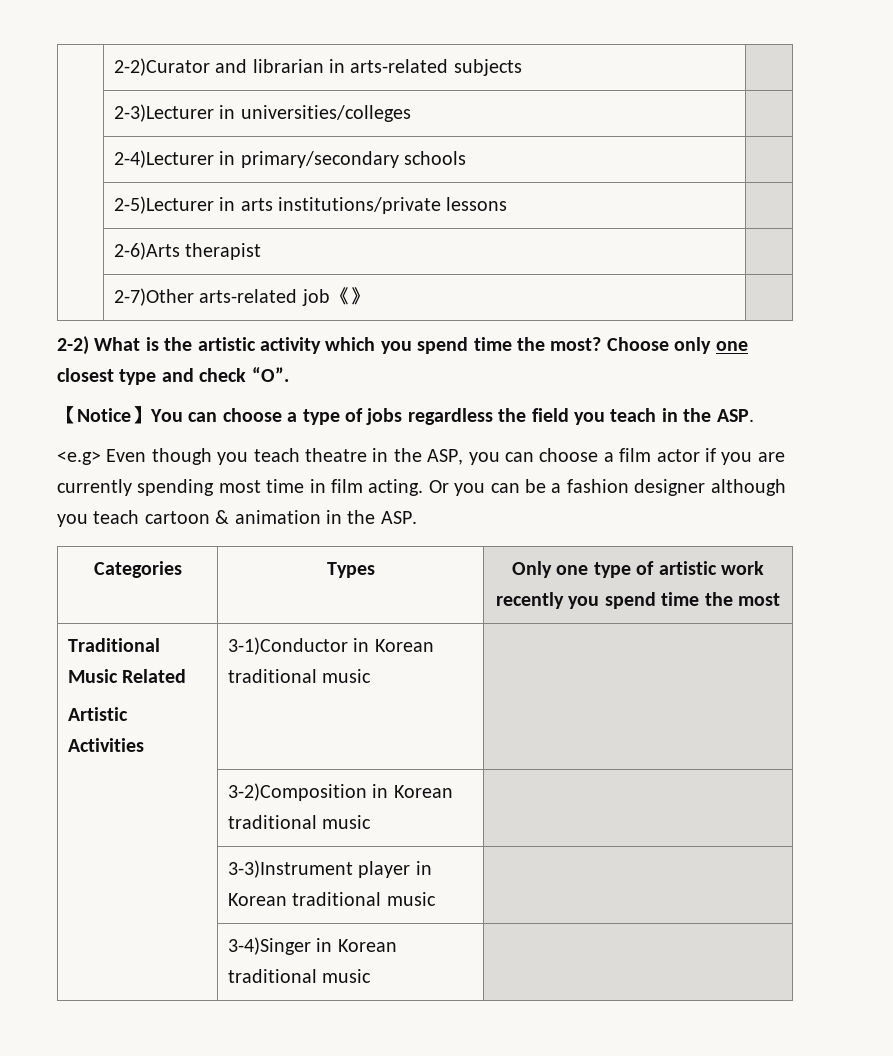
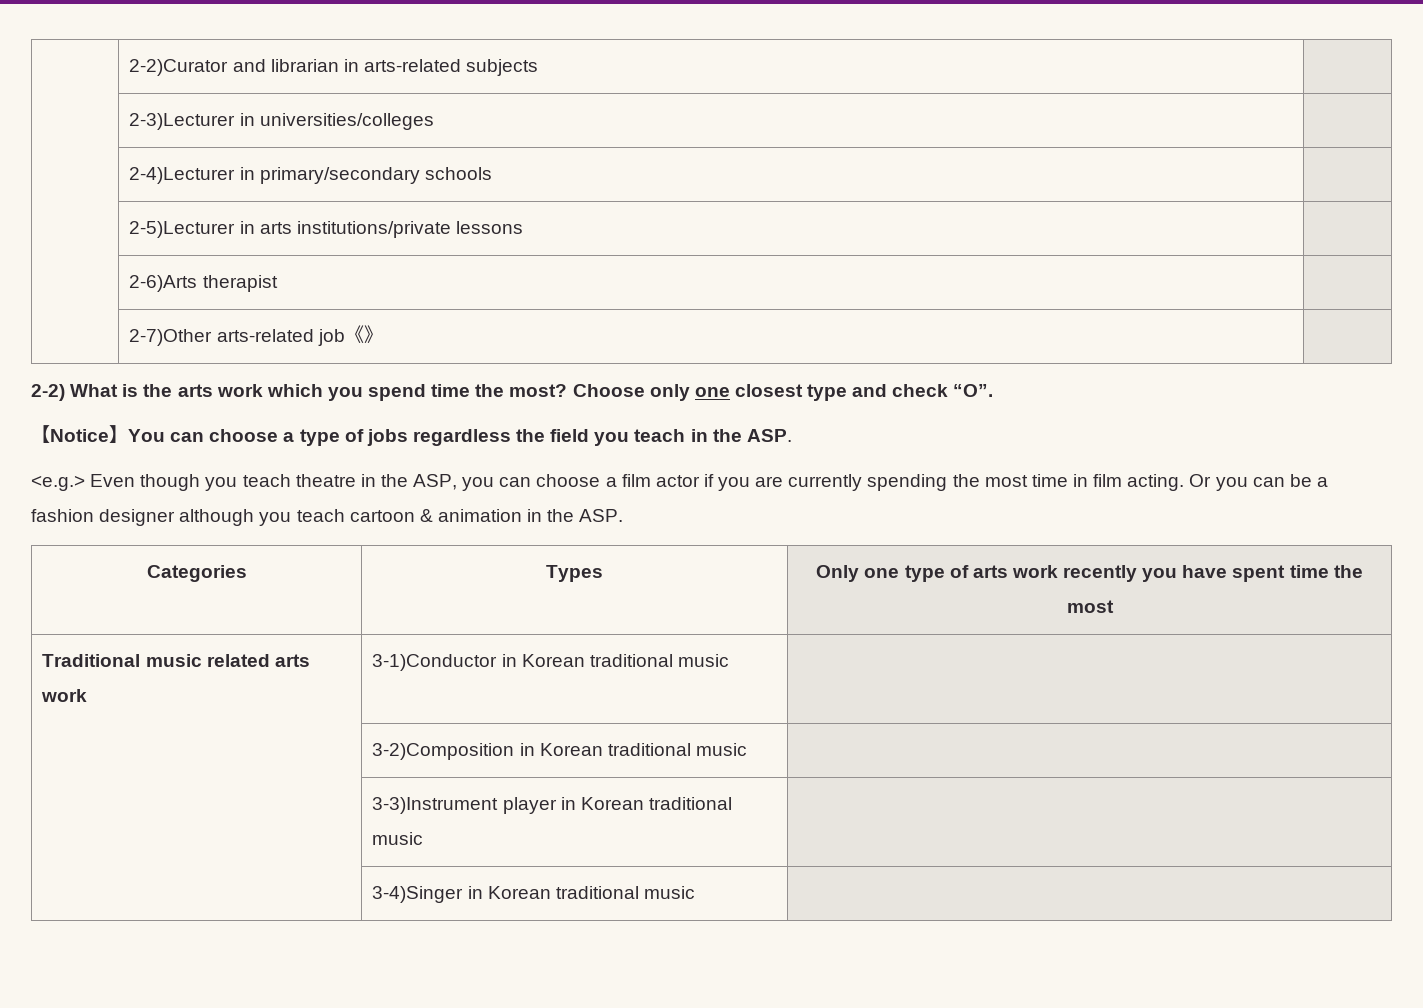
[197,337,321,354] artistic activity -> [177,384,263,397] arts work
[57,451,101,465] <e.g> -> [31,475,85,491] <e.g.>
(215, 487) none -> [952,474,980,487] the
[658,561,717,575] artistic -> [972,565,1008,578] arts
[604,592,656,609] spend -> [1182,565,1286,582] have spent
[67,669,187,683] [67,707,128,721] [67,738,144,752] Music Related // Artistic Activities -> [145,654,310,667] [41,689,88,702] music related arts work

